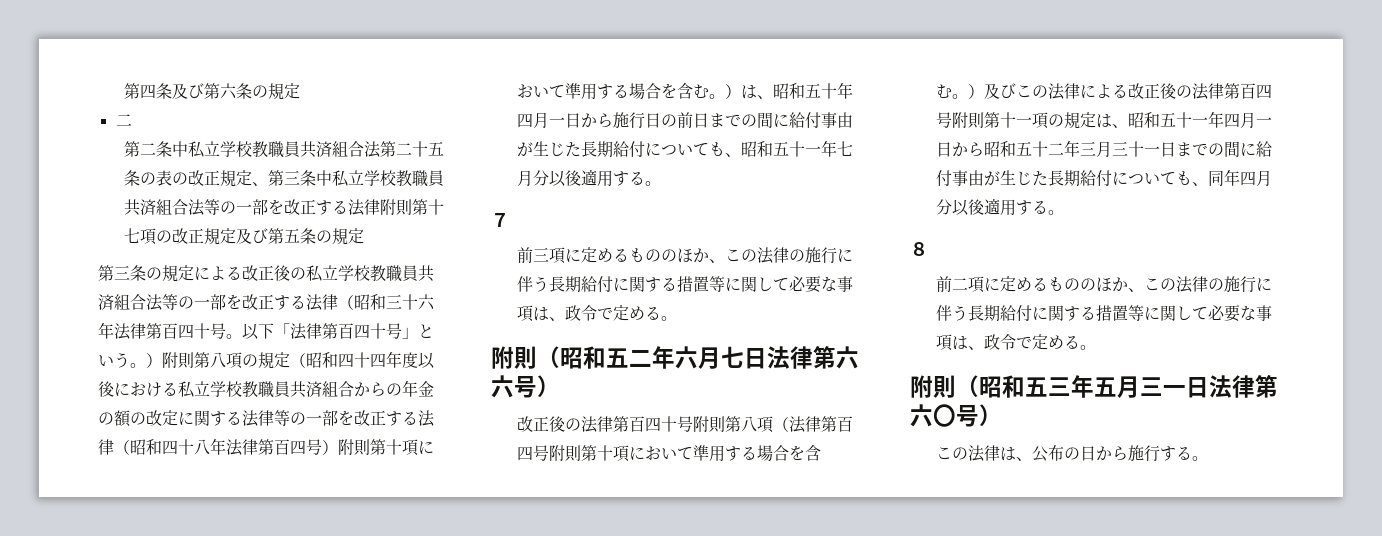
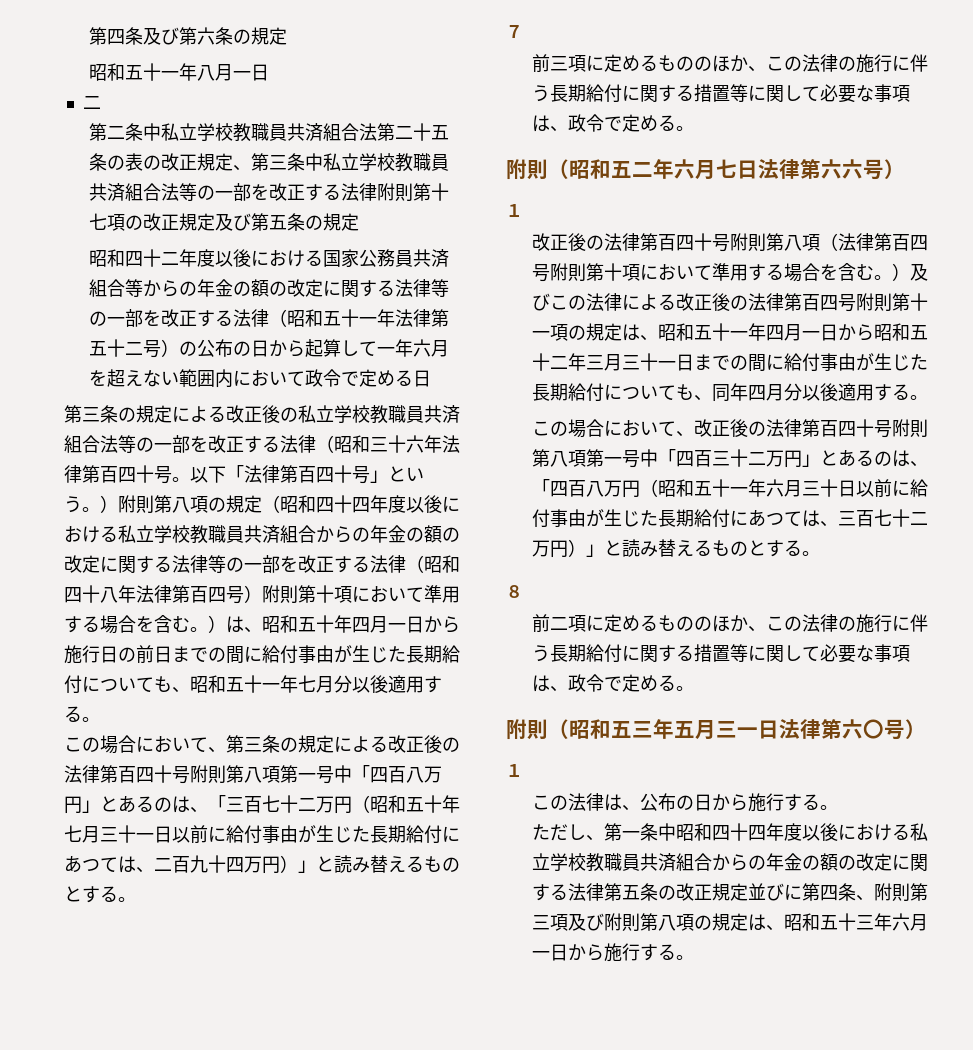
(301, 91) none -> [89,63,270,81] // 昭和五十一年八月一日
(365, 236) none -> [89,249,450,268] [89,279,450,297] [89,309,450,327] [89,339,450,358] [89,369,432,388] // 昭和四十二年度以後における国家公務員共済組合等からの年金の額の改定に関する法律等の一部を改正する法律（昭和五十一年法律第五十二号）の公布の日から起算して一年六月を超えない範囲内において政令で定める日
(662, 183) none -> [63,735,460,754] [63,765,442,784] [63,795,460,814] [63,825,460,844] [63,855,460,874] [63,886,136,903] // この場合において、第三条の規定による改正後の法律第百四十号附則第八項第一号中「四百八万円」とあるのは、「三百七十二万円（昭和五十年七月三十一日以前に給付事由が生じた長期給付にあつては、二百九十四万円）」と読み替えるものとする。
(560, 386) none -> [506,204,523,217] // １
(1065, 212) none -> [531,419,928,438] [531,449,928,468] [531,479,928,498] [531,509,928,528] [531,539,820,558] // この場合において、改正後の法律第百四十号附則第八項第一号中「四百三十二万円」とあるのは、「四百八万円（昭和五十一年六月三十日以前に給付事由が生じた長期給付にあつては、三百七十二万円）」と読み替えるものとする。
(1002, 415) none -> [506,764,523,777] // １
(1209, 458) none -> [531,823,928,841] [531,853,928,872] [531,883,928,902] [531,913,928,932] [531,943,694,962] // ただし、第一条中昭和四十四年度以後における私立学校教職員共済組合からの年金の額の改定に関する法律第五条の改正規定並びに第四条、附則第三項及び附則第八項の規定は、昭和五十三年六月一日から施行する。

